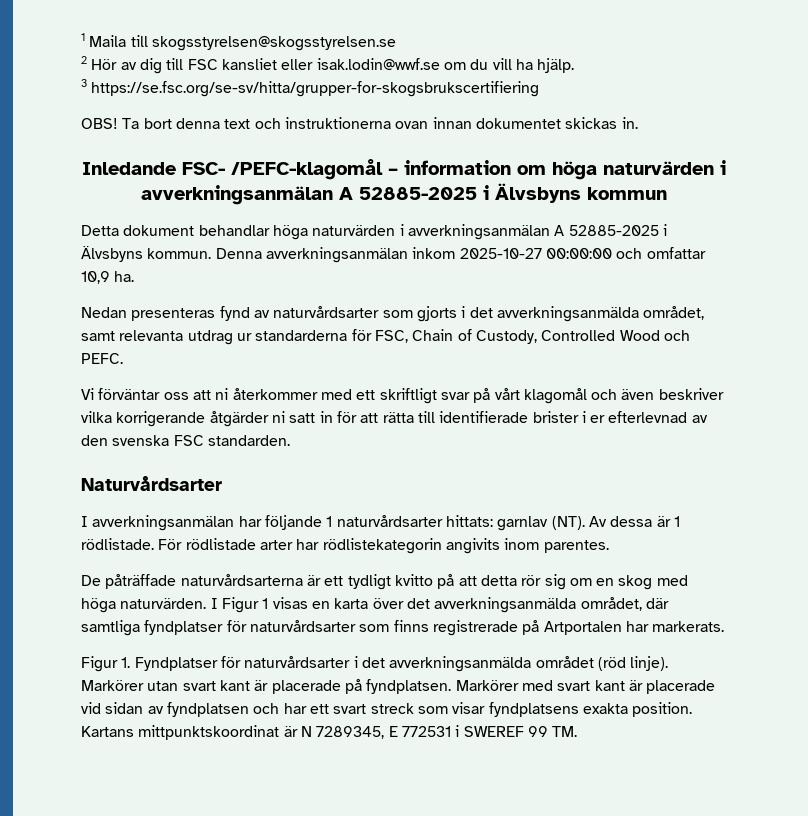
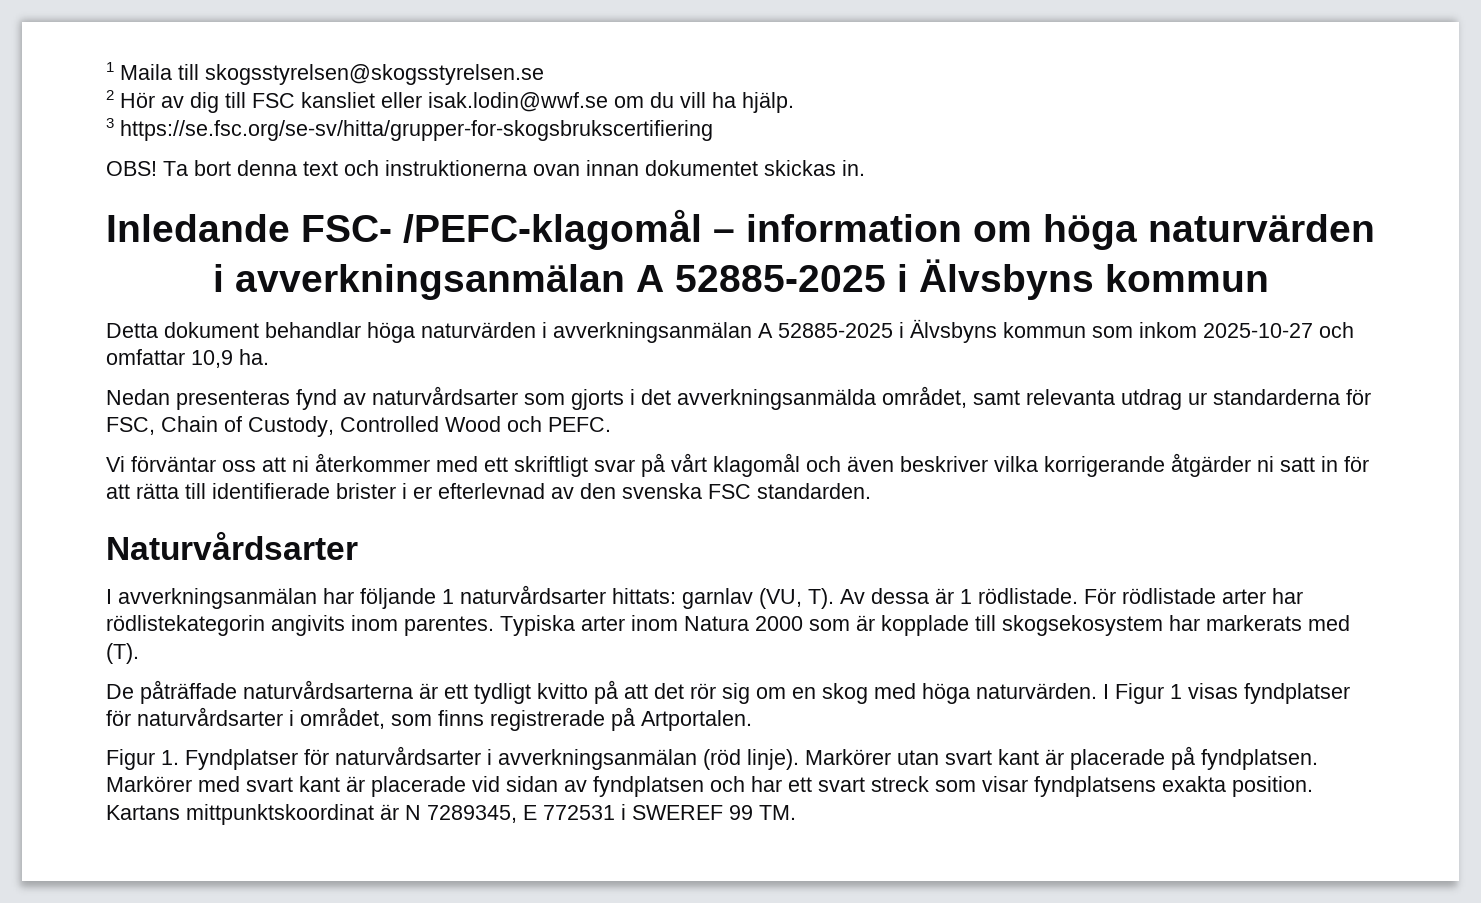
[147,247,408,263] kommun. Denna avverkningsanmälan -> [1003,322,1133,338] kommun som
[545,248,612,259] 00:00:00 -> (1313, 330) none
[551,516,585,530] (NT). -> [759,588,834,609] (VU, T).
(609, 546) none -> [500,615,1350,636] [106,643,139,664] Typiska arter inom Natura 2000 som är kopplade till skogsekosystem har markerats med (T).
[480,575,517,586] detta -> [654,683,684,699] det
[311,597,669,613] [81,620,140,636] en karta över det avverkningsanmälda området, där samtliga -> (1238, 691) none
(356, 626) none -> [289,707,385,729] i området,
[543,621,725,635] Artportalen har markerats. -> [641,710,752,731] Artportalen.
[361,656,594,672] det avverkningsanmälda området -> [498,749,697,770] avverkningsanmälan

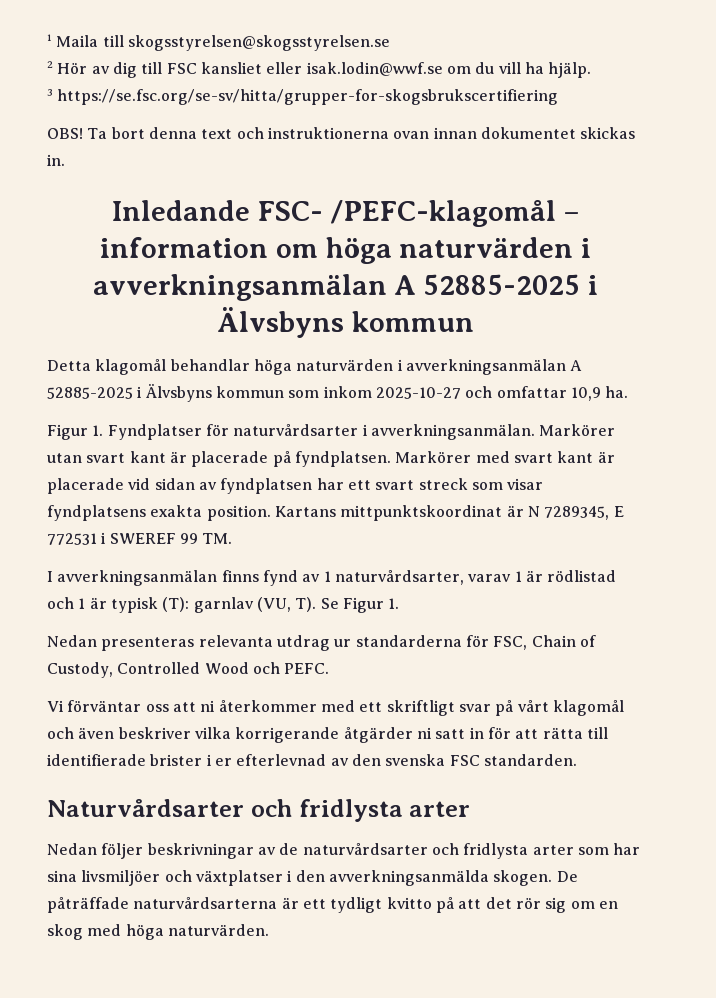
[164,322,259,338] dokument -> [95,359,167,375] klagomål
[106,386,1020,410] Nedan presenteras fynd av naturvårdsarter som gjorts i det avverkningsanmälda området, samt -> [47,424,616,440] [47,451,615,467] [47,478,544,494] [47,505,624,521] [47,532,233,545] [47,570,617,586] [47,597,400,613] [47,635,195,651] Figur 1. Fyndplatser för naturvårdsarter i avverkningsanmälan. Markörer utan svart kant är placerade på fyndplatsen. Markörer med svart kant är placerade vid sidan av fyndplatsen har ett svart streck som visar fyndplatsens exakta position. Kartans mittpunktskoordinat är N 7289345, E 772531 i SWEREF 99 TM. // I avverkningsanmälan finns fynd av 1 naturvårdsarter, varav 1 är rödlistad och 1 är typisk (T): garnlav (VU, T). Se Figur 1. // Nedan presenteras
[106,585,1303,609] [106,615,1350,636] [106,643,139,664] // I avverkningsanmälan har följande 1 naturvårdsarter hittats: garnlav (VU, T). Av dessa är 1 rödlistade. För rödlistade arter har rödlistekategorin angivits inom parentes. Typiska arter inom Natura 2000 som är kopplade till skogsekosystem har markerats med (T). // -> [250,799,471,822] [47,843,641,859] [47,870,553,886] och fridlysta arter // Nedan följer beskrivningar av de naturvårdsarter och fridlysta arter som har sina livsmiljöer och växtplatser i den avverkningsanmälda skogen.
[1103,683,1350,704] [106,707,752,731] [106,746,1318,770] [106,776,1313,797] [106,804,796,825] I Figur 1 visas fyndplatser för naturvårdsarter i området, som finns registrerade på Artportalen. // Figur 1. Fyndplatser för naturvårdsarter i avverkningsanmälan (röd linje). Markörer utan svart kant är placerade på fyndplatsen. Markörer med svart kant är placerade vid sidan av fyndplatsen och har ett svart streck som visar fyndplatsens exakta position. Kartans mittpunktskoordinat är N 7289345, E 772531 i SWEREF 99 TM. -> (269, 930) none

